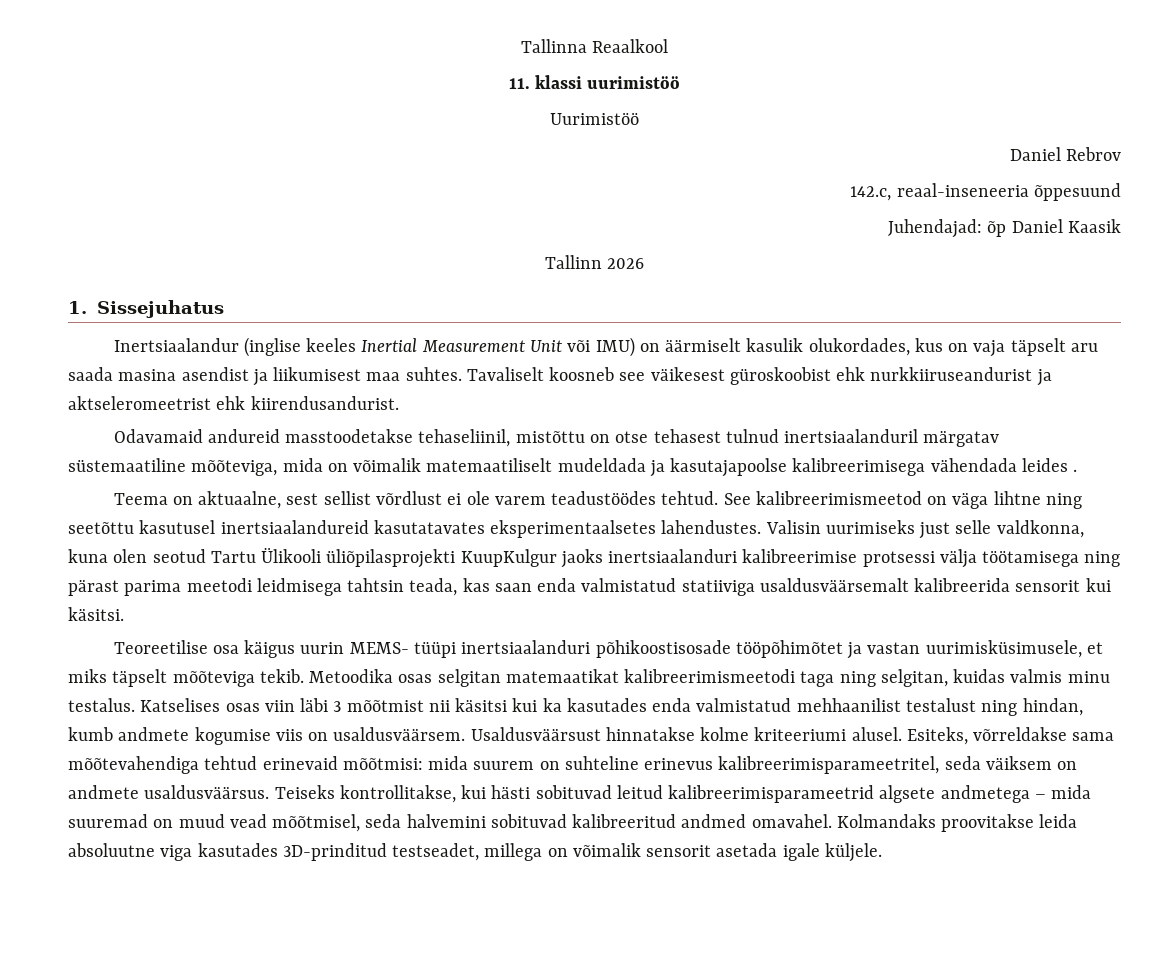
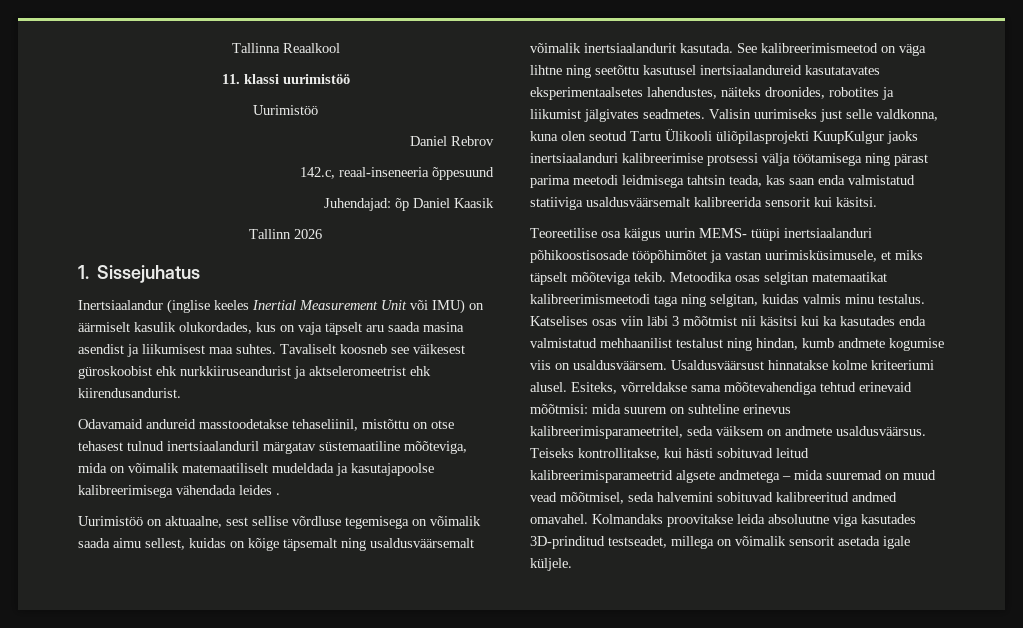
[113,493,168,505] Teema -> [78,516,143,526] Uurimistöö
[323,491,719,505] sellist võrdlust ei ole varem teadustöödes tehtud. -> [252,516,481,529] [78,538,474,551] [530,43,733,53] sellise võrdluse tegemisega on võimalik saada aimu sellest, kuidas on kõige täpsemalt ning usaldusväärsemalt võimalik inertsiaalandurit kasutada.
[661,520,762,534] lahendustes. -> [647,87,894,100] [530,109,705,122] lahendustes, näiteks droonides, robotites ja liikumist jälgivates seadmetes.

